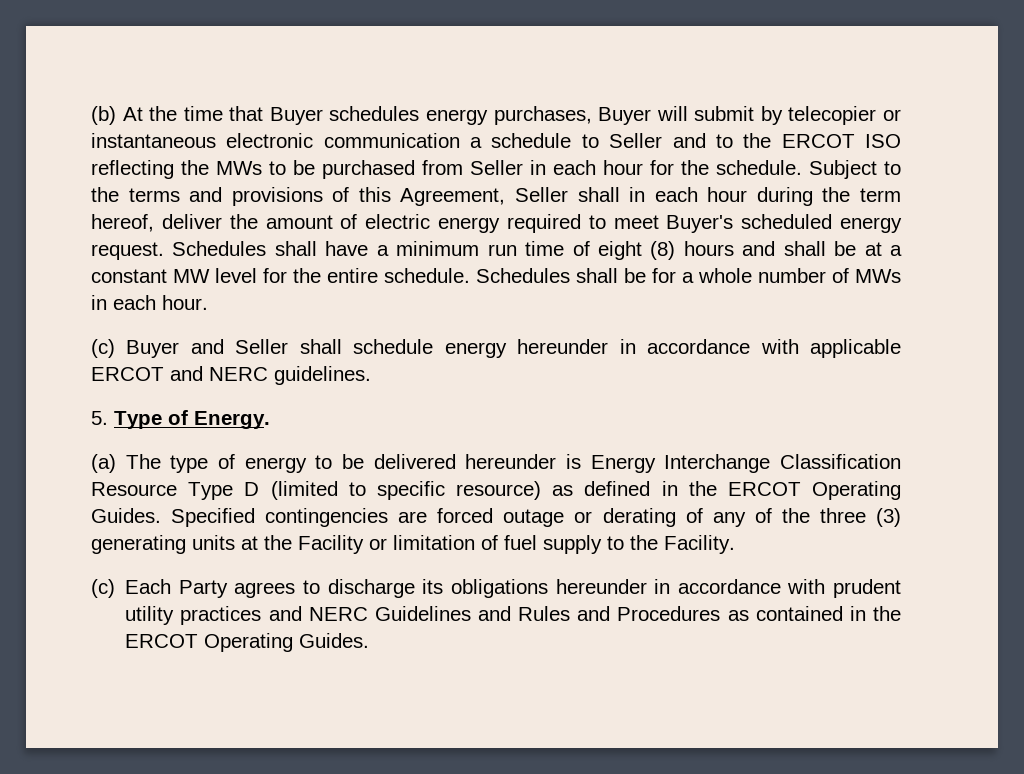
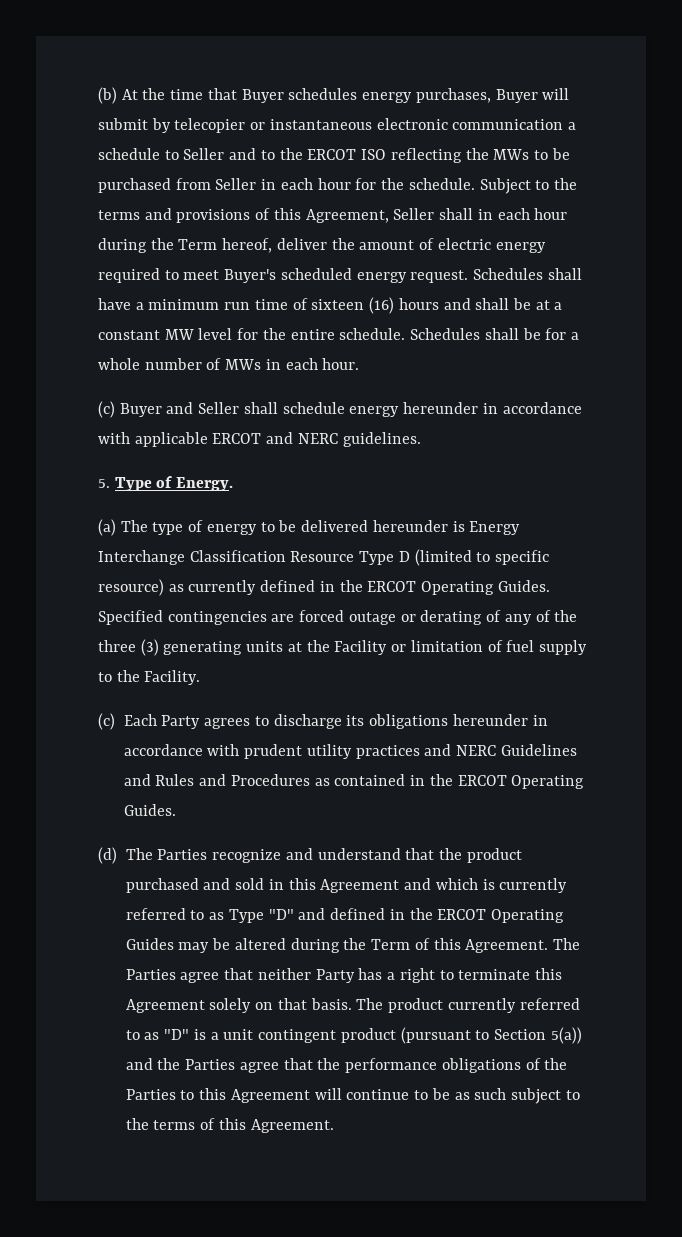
[859,188,901,202] term -> [178,239,218,250] Term
[597,241,676,260] eight (8) -> [311,297,395,314] sixteen (16)
(574, 490) none -> [188,580,257,595] currently
(370, 640) none -> [98,847,522,864] [125,878,568,893] [125,908,564,923] [125,938,581,953] [125,968,563,983] [125,998,580,1013] [125,1027,582,1044] [125,1058,568,1073] [125,1088,580,1104] [125,1118,334,1133] // (d) The Parties recognize and understand that the product purchased and sold in this Agreement and which is currently referred to as Type "D" and defined in the ERCOT Operating Guides may be altered during the Term of this Agreement. The Parties agree that neither Party has a right to terminate this Agreement solely on that basis. The product currently referred to as "D" is a unit contingent product (pursuant to Section 5(a)) and the Parties agree that the performance obligations of the Parties to this Agreement will continue to be as such subject to the terms of this Agreement.

